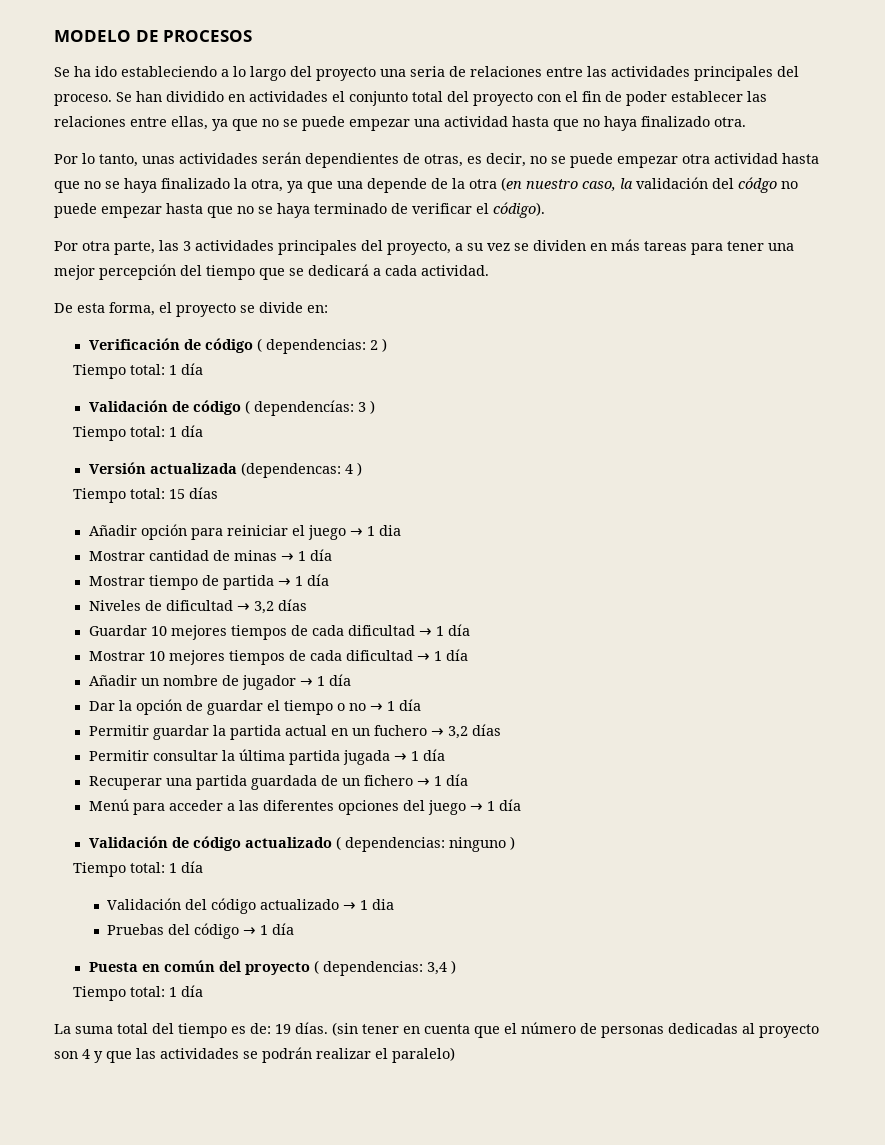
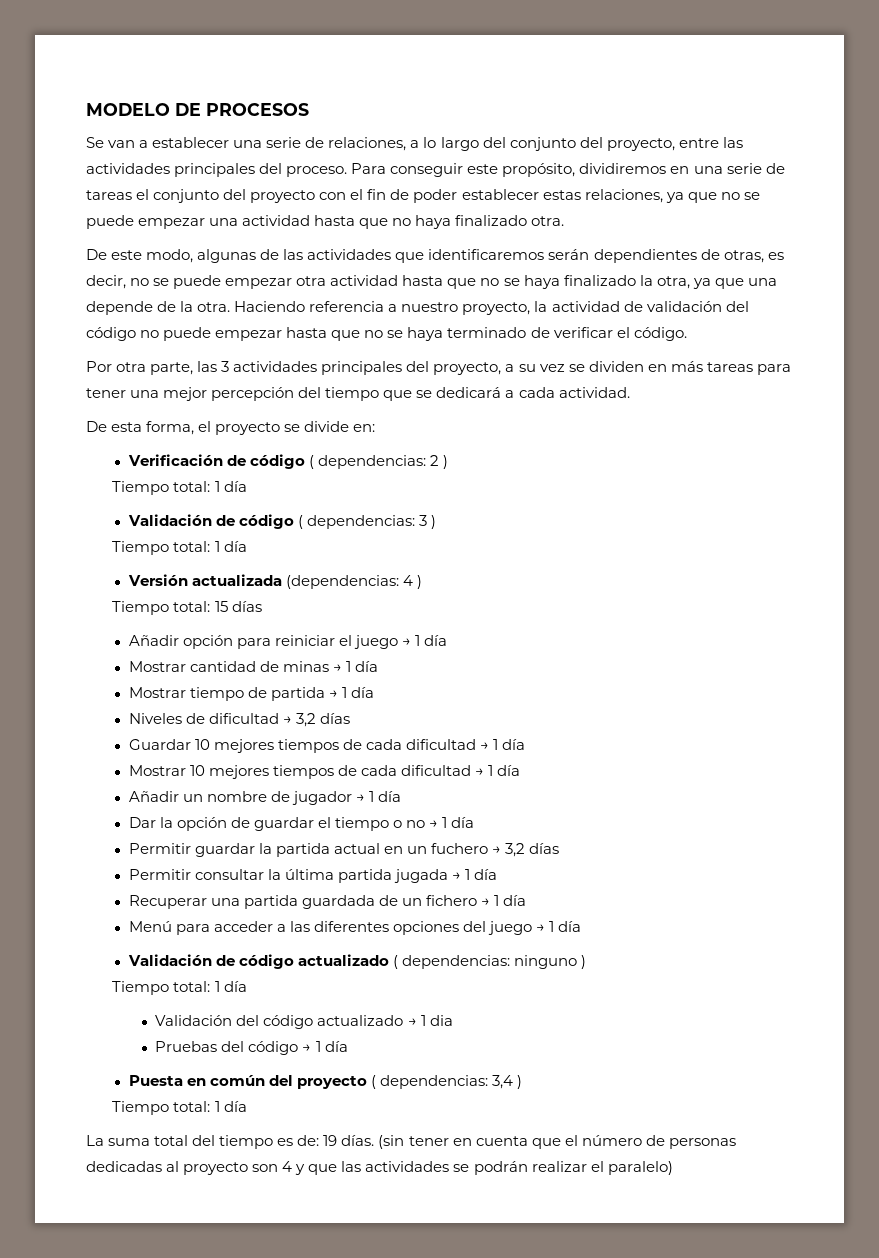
[74,66,542,81] ha ido estableciendo a lo largo del proyecto una seria de relaciones -> [108,137,675,151] van a establecer una serie de relaciones, a lo largo del conjunto del proyecto,
[116,91,328,102] Se han dividido en actividades -> [351,163,785,177] [86,190,132,200] Para conseguir este propósito, dividiremos en una serie de tareas
[412,91,443,102] total -> (220, 196) none
[747,91,767,102] [54,116,208,130] las relaciones entre ellas, -> [542,189,663,203] estas relaciones,
[54,153,258,167] Por lo tanto, unas actividades -> [86,249,545,263] De este modo, algunas de las actividades que identificaremos
[469,177,633,191] otra (en nuestro caso, la -> [197,301,643,315] otra. Haciendo referencia a nuestro proyecto, la actividad de
[738,177,777,193] códgo -> [86,327,136,341] código
[493,202,545,218] código). -> [633,327,687,341] código.
[253,400,354,416] dependencías: -> [307,515,416,529] dependencias:
[240,462,341,478] (dependencas: -> [286,575,400,589] (dependencias:
[378,525,401,536] dia -> [424,635,448,646] día

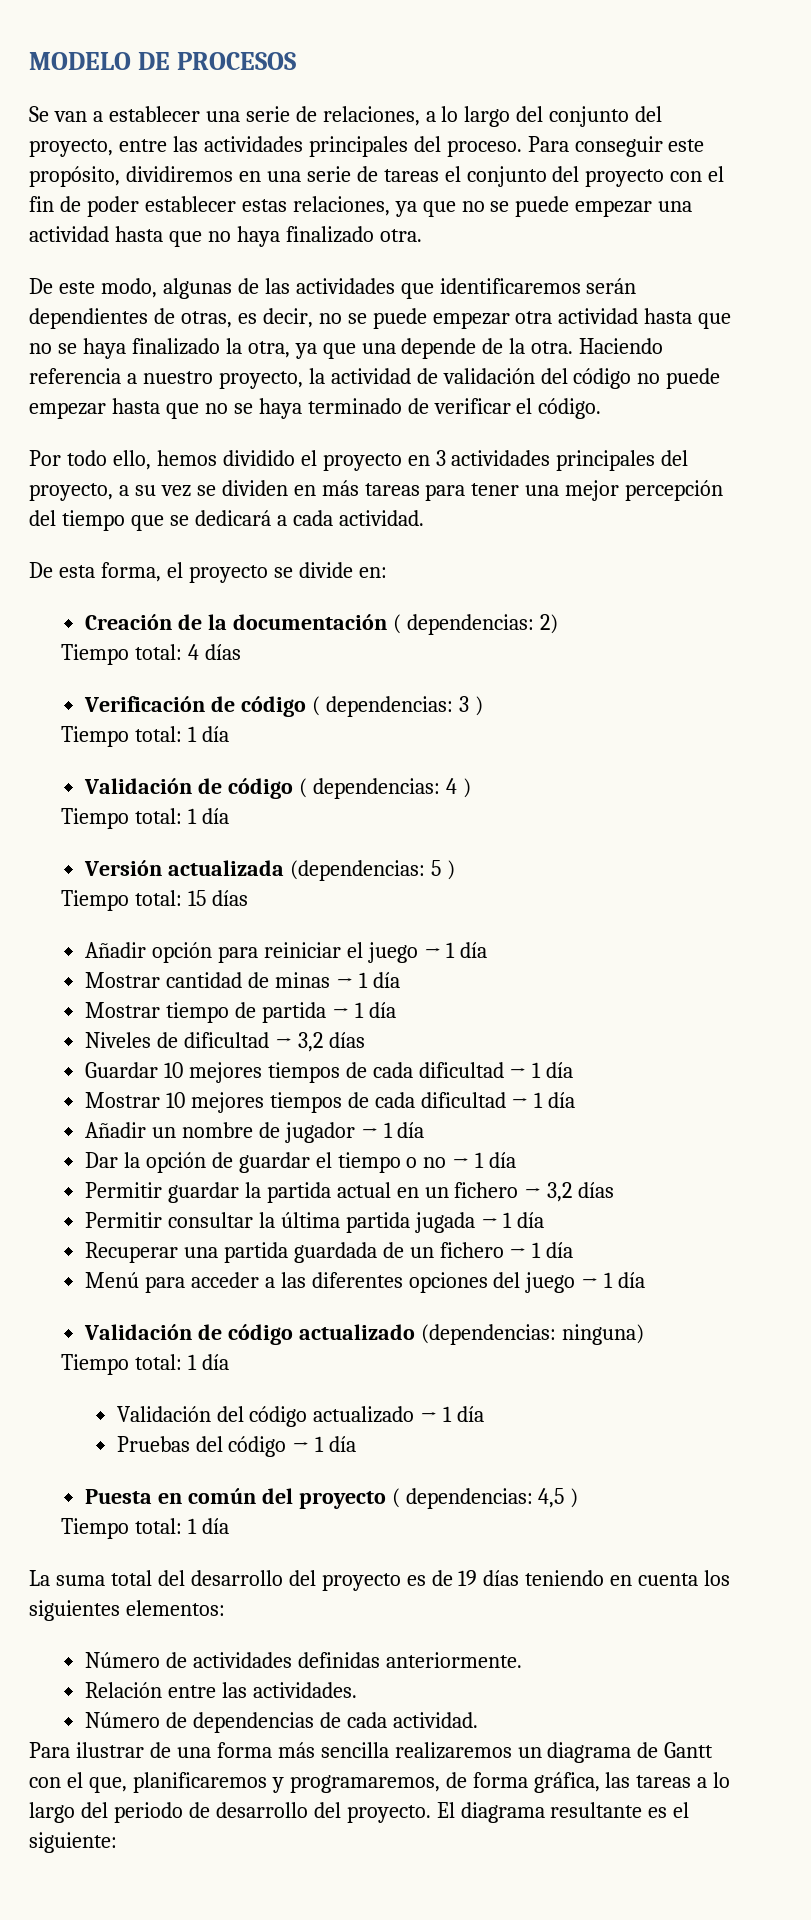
[116,361,218,375] otra parte, las -> [66,450,430,471] todo ello, hemos dividido el proyecto en
(376, 428) none -> [84,614,558,635] [60,644,241,665] // Creación de la documentación ( dependencias: 2) // Tiempo total: 4 días
[430,455,440,466] 2 -> [458,696,469,712] 3
[419,515,428,526] 3 -> [445,778,457,794] 4
[403,575,414,586] 4 -> [430,860,441,876] 5
[431,843,489,854] fuchero -> [454,1182,519,1198] fichero
[393,955,587,969] ( dependencias: ninguno ) -> [420,1324,644,1345] (dependencias: ninguna)
[429,1015,453,1026] dia -> [457,1406,485,1422] día
[492,1075,514,1089] 3,4 -> [538,1488,565,1508] 4,5
[219,1135,736,1149] [86,1161,673,1175] tiempo es de: 19 días. (sin tener en cuenta que el número de personas dedicadas al proyecto son 4 y que las actividades se podrán realizar el paralelo) -> [190,1570,731,1591] [29,1600,225,1621] [84,1652,522,1668] [84,1682,357,1698] [84,1712,478,1733] [29,1742,714,1763] [29,1772,731,1793] [29,1802,690,1823] [29,1832,117,1853] desarrollo del proyecto es de 19 días teniendo en cuenta los siguientes elementos: // Número de actividades definidas anteriormente. // Relación entre las actividades. // Número de dependencias de cada actividad. // Para ilustrar de una forma más sencilla realizaremos un diagrama de Gantt con el que, planificaremos y programaremos, de forma gráfica, las tareas a lo largo del periodo de desarrollo del proyecto. El diagrama resultante es el siguiente:

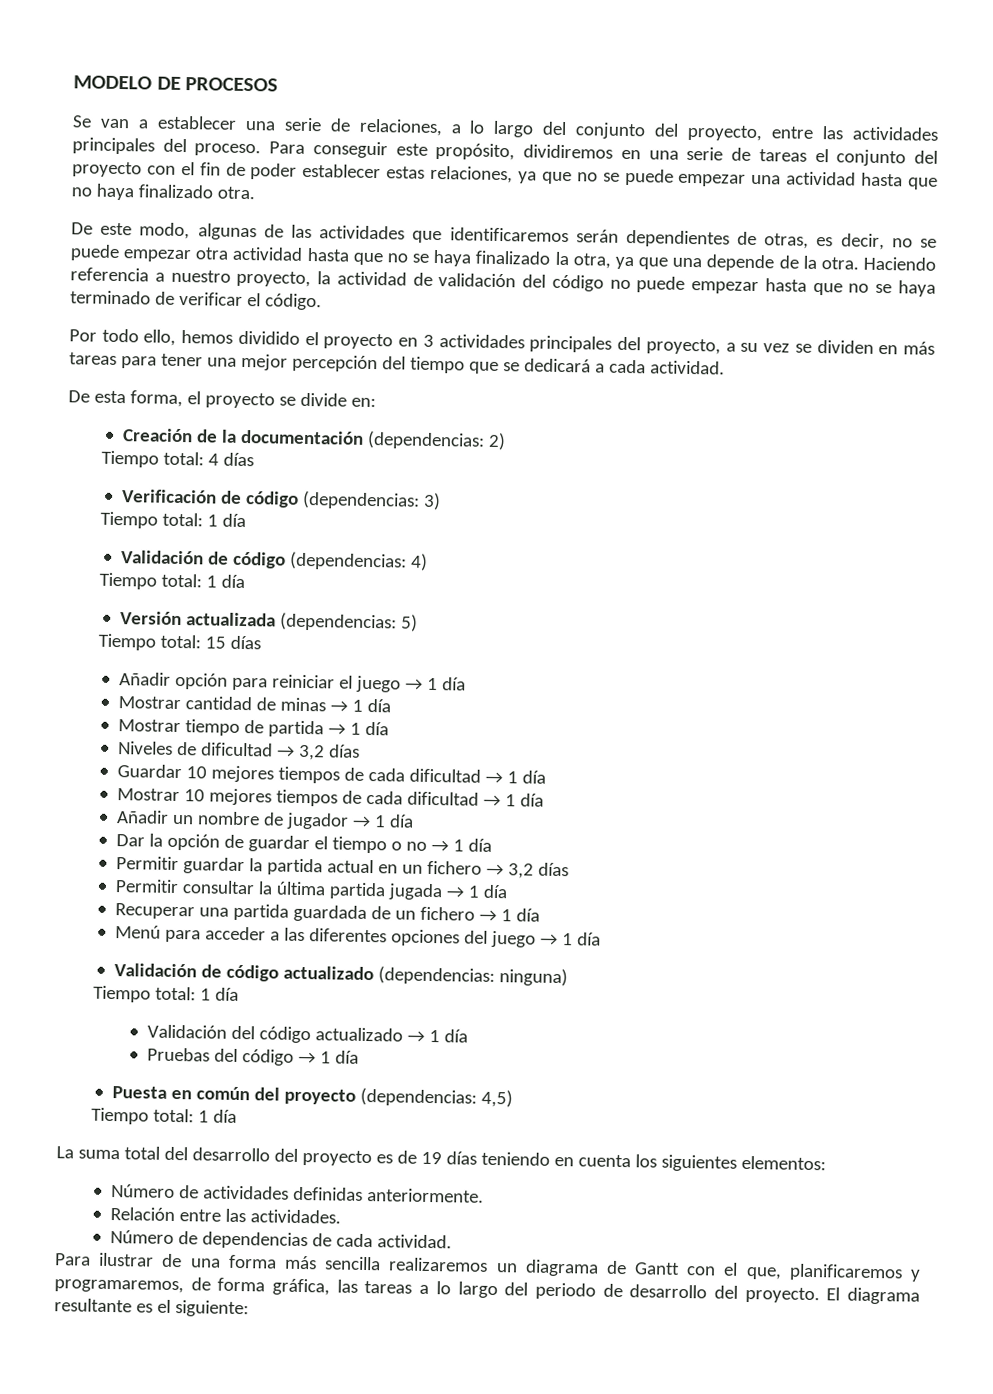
[392,614,534,635] ( dependencias: -> [366,430,485,450] (dependencias:
[311,696,483,717] ( dependencias: 3 ) -> [301,490,441,511] (dependencias: 3)
[298,778,471,799] ( dependencias: 4 ) -> [288,551,428,571] (dependencias: 4)
[430,860,455,880] 5 ) -> [400,614,418,632] 5)
[391,1488,579,1509] ( dependencias: 4,5 ) -> [359,1087,513,1108] (dependencias: 4,5)

